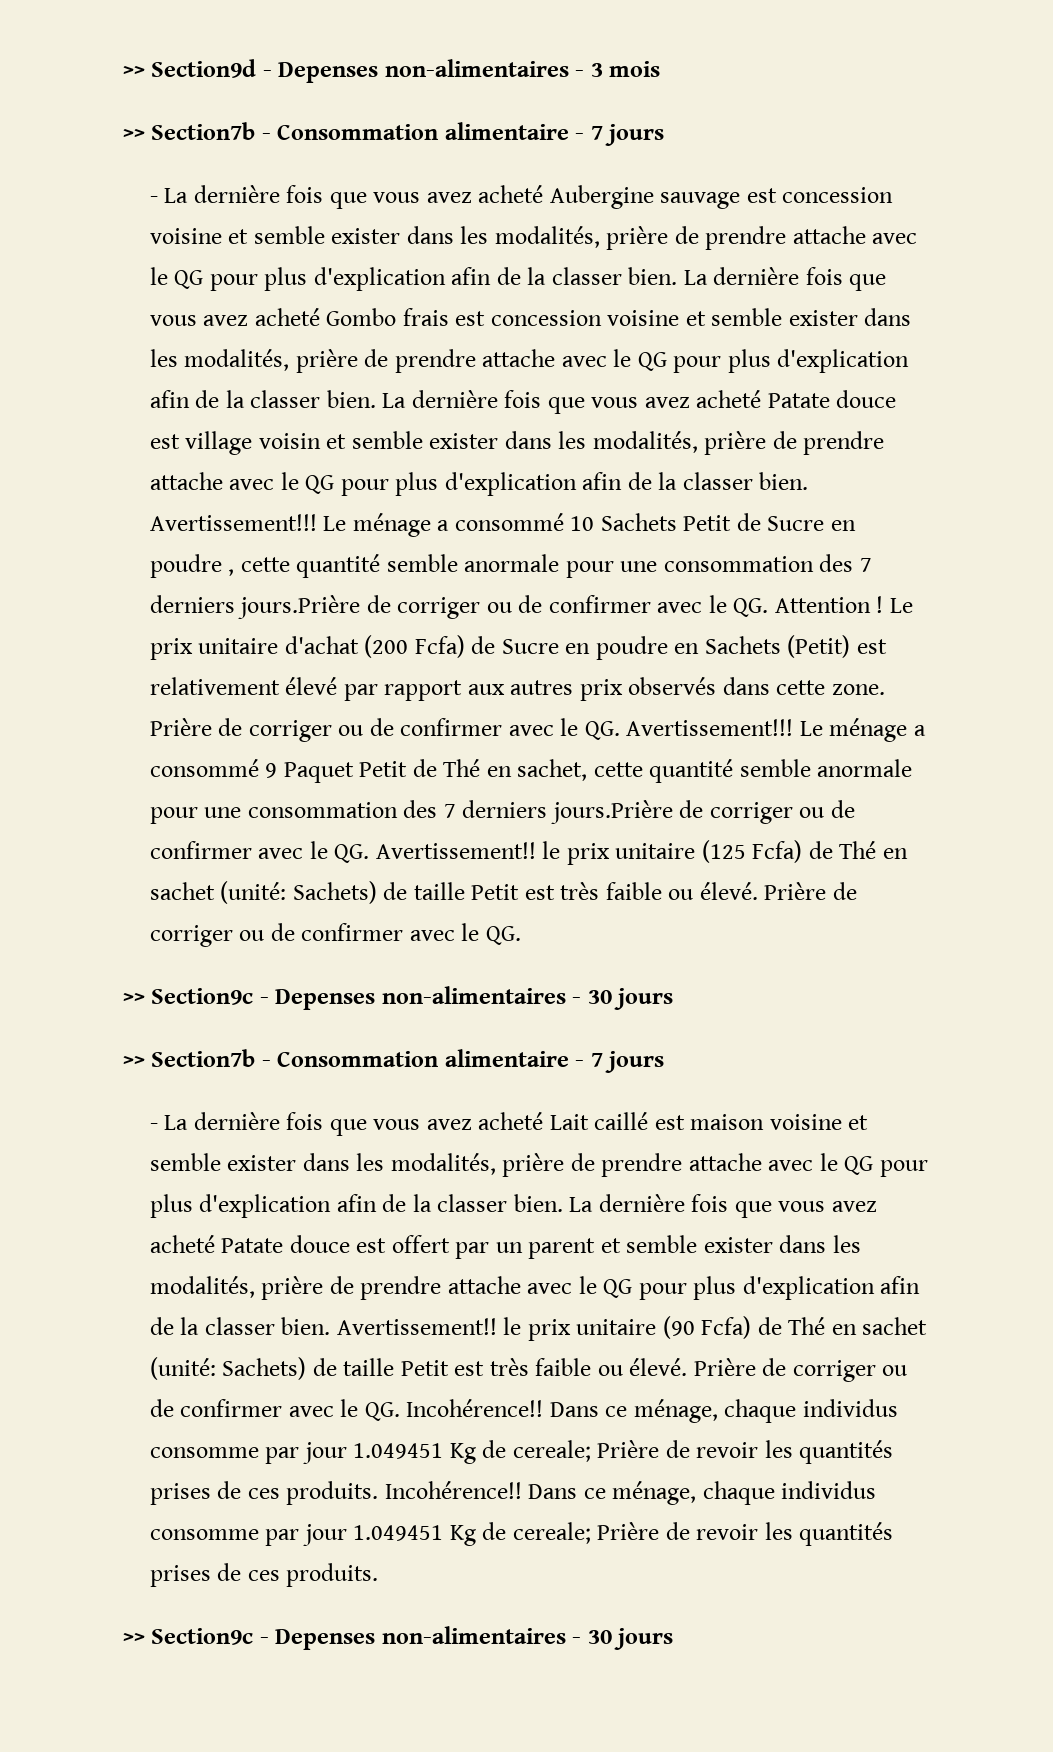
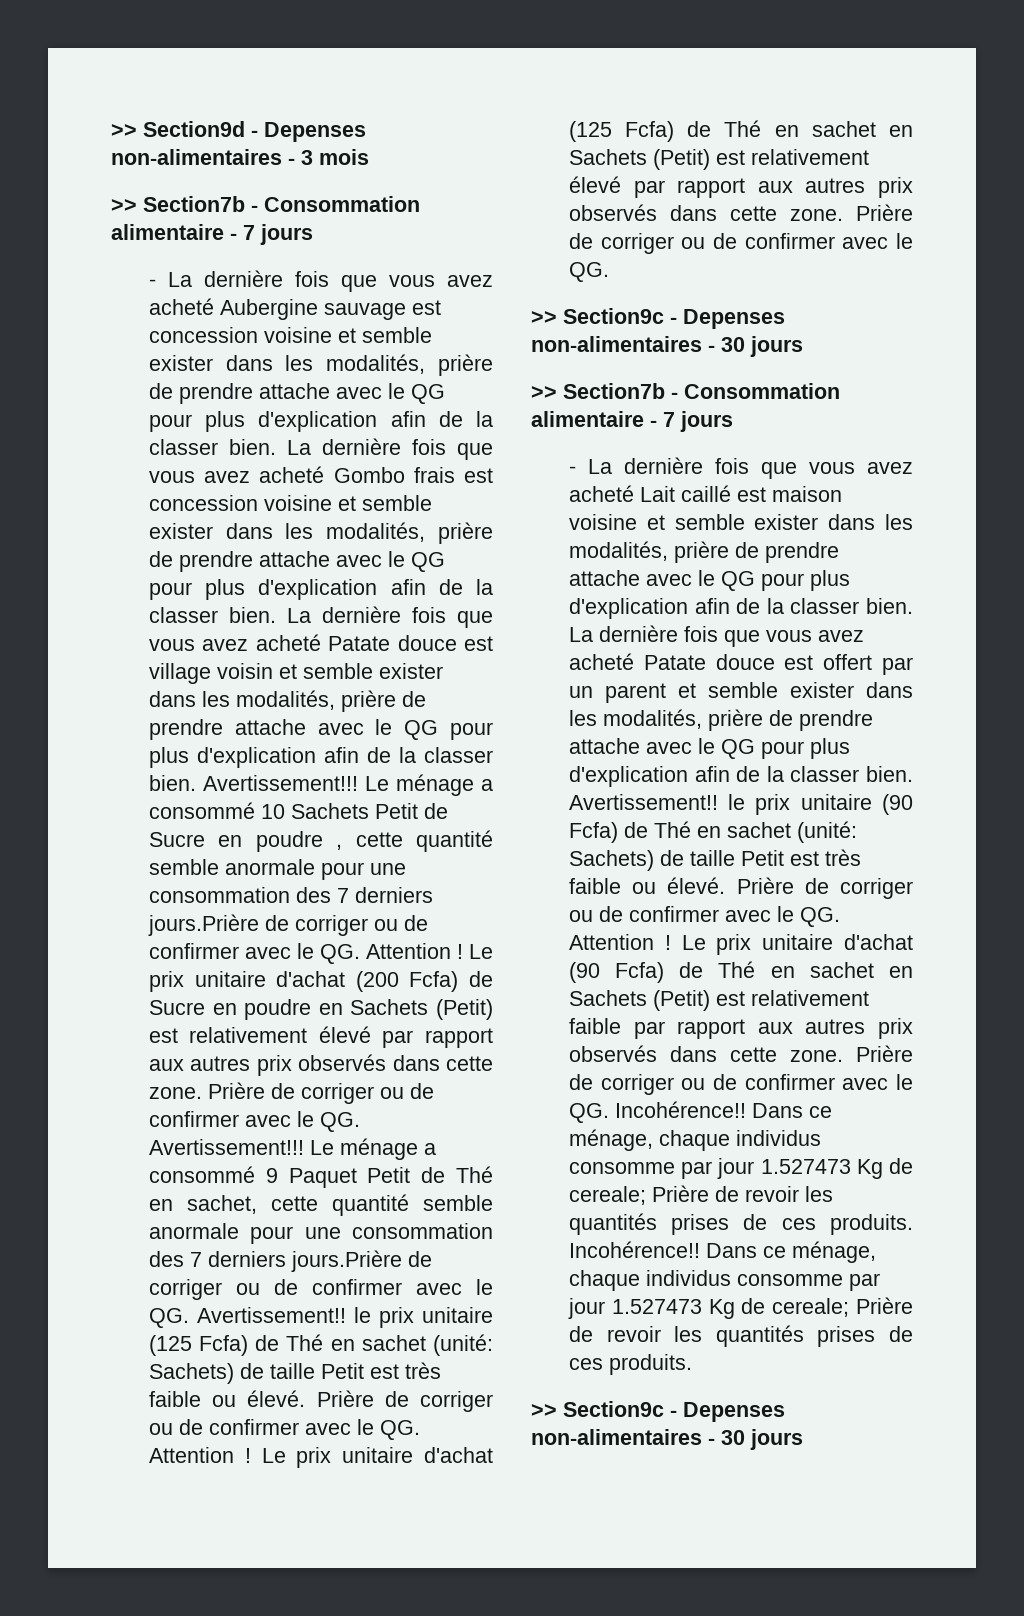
(521, 935) none -> [148,1447,493,1468] [568,120,913,142] [568,149,869,170] [568,176,913,198] [568,204,913,221] [568,233,913,254] [568,262,609,282] Attention ! Le prix unitaire d'achat (125 Fcfa) de Thé en sachet en Sachets (Petit) est relativement élevé par rapport aux autres prix observés dans cette zone. Prière de corriger ou de confirmer avec le QG.
[406,1399,898,1423] [149,1442,444,1464] Incohérence!! Dans ce ménage, chaque individus consomme par jour 1.049451 -> [568,934,913,955] [568,961,913,983] [568,990,869,1011] [568,1018,913,1039] [568,1045,913,1062] [568,1074,913,1095] [568,1101,832,1123] [568,1129,821,1151] [568,1158,851,1179] Attention ! Le prix unitaire d'achat (90 Fcfa) de Thé en sachet en Sachets (Petit) est relativement faible par rapport aux autres prix observés dans cette zone. Prière de corriger ou de confirmer avec le QG. Incohérence!! Dans ce ménage, chaque individus consomme par jour 1.527473
[353,1525,444,1541] 1.049451 -> [611,1299,702,1314] 1.527473

